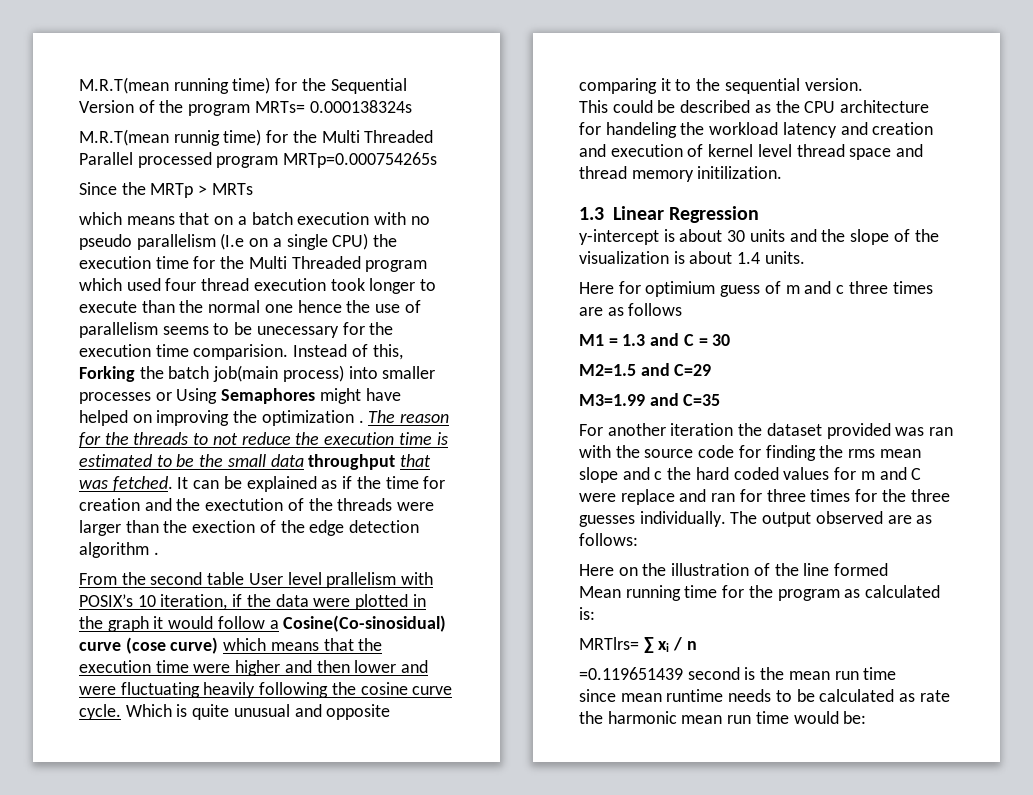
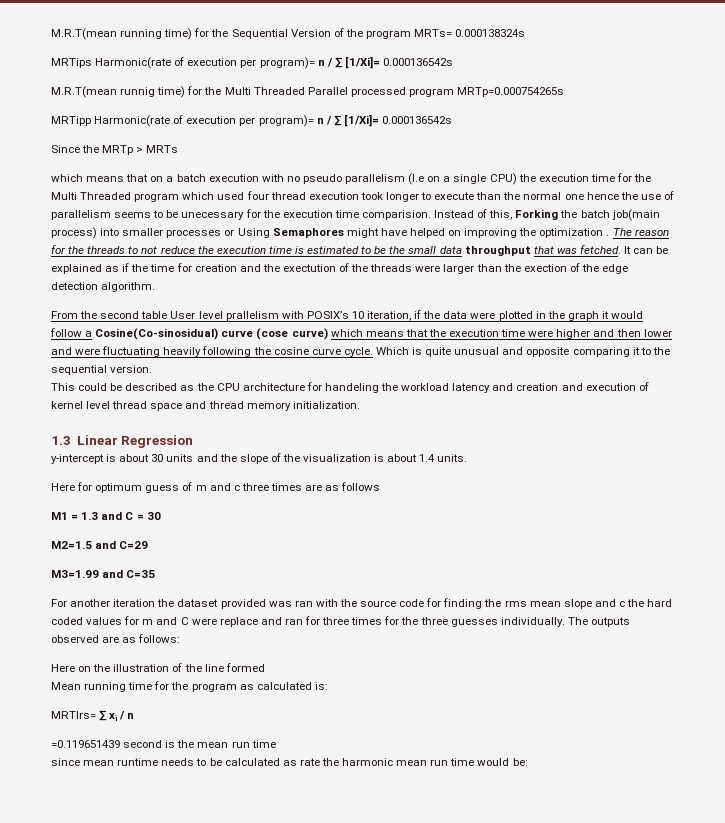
(412, 106) none -> [51,56,454,69] // MRTips Harmonic(rate of execution per program)= n / ∑ [1/Xi]= 0.000136542s
(438, 160) none -> [51,114,453,127] // MRTipp Harmonic(rate of execution per program)= n / ∑ [1/Xi]= 0.000136542s
[79,542,159,558] algorithm . -> [101,282,156,292] algorithm.
[697,166,783,179] initilization. -> [292,401,360,409] initialization.
[645,281,716,297] optimium -> [95,483,143,493] optimum
[762,512,812,527] output -> [590,617,630,627] outputs

